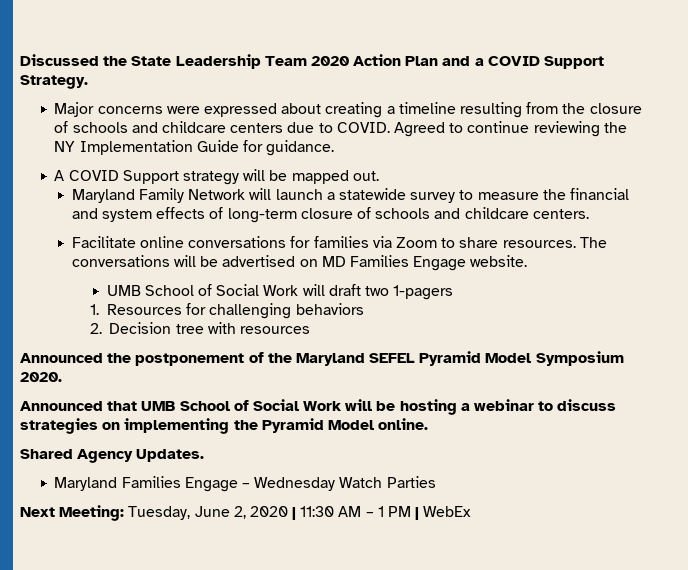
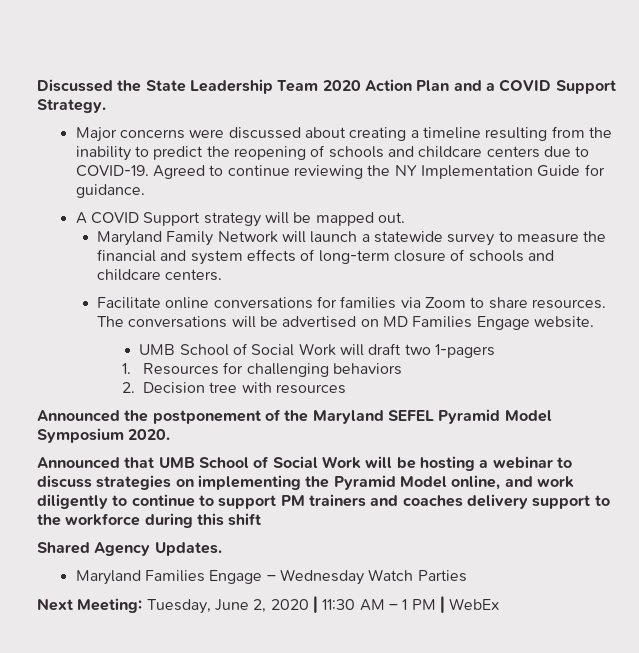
[204,103,278,117] expressed -> [228,127,301,139] discussed
[589,103,642,114] closure -> [75,146,307,161] inability to predict the reopening
[336,122,390,133] COVID. -> [75,165,149,177] COVID-19.
[378,418,429,430] online. -> [451,475,574,490] [37,494,610,509] [37,513,262,528] online, and work diligently to continue to support PM trainers and coaches delivery support to the workforce during this shift

